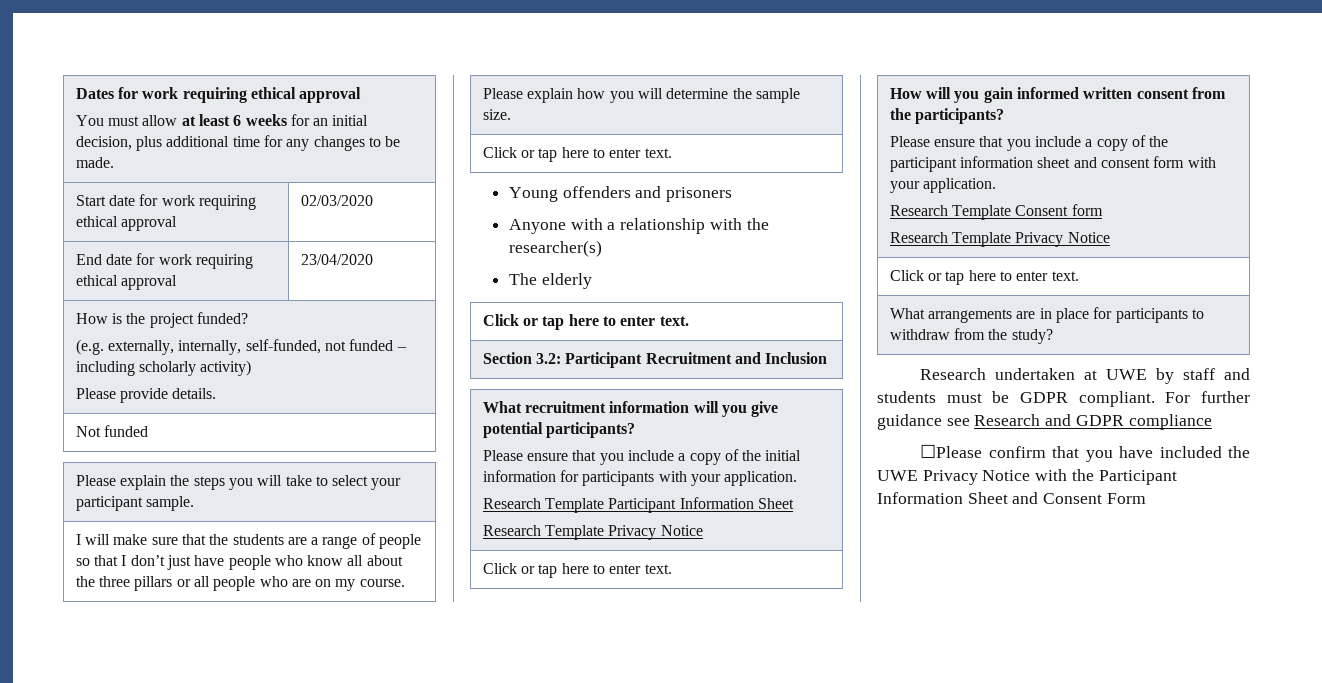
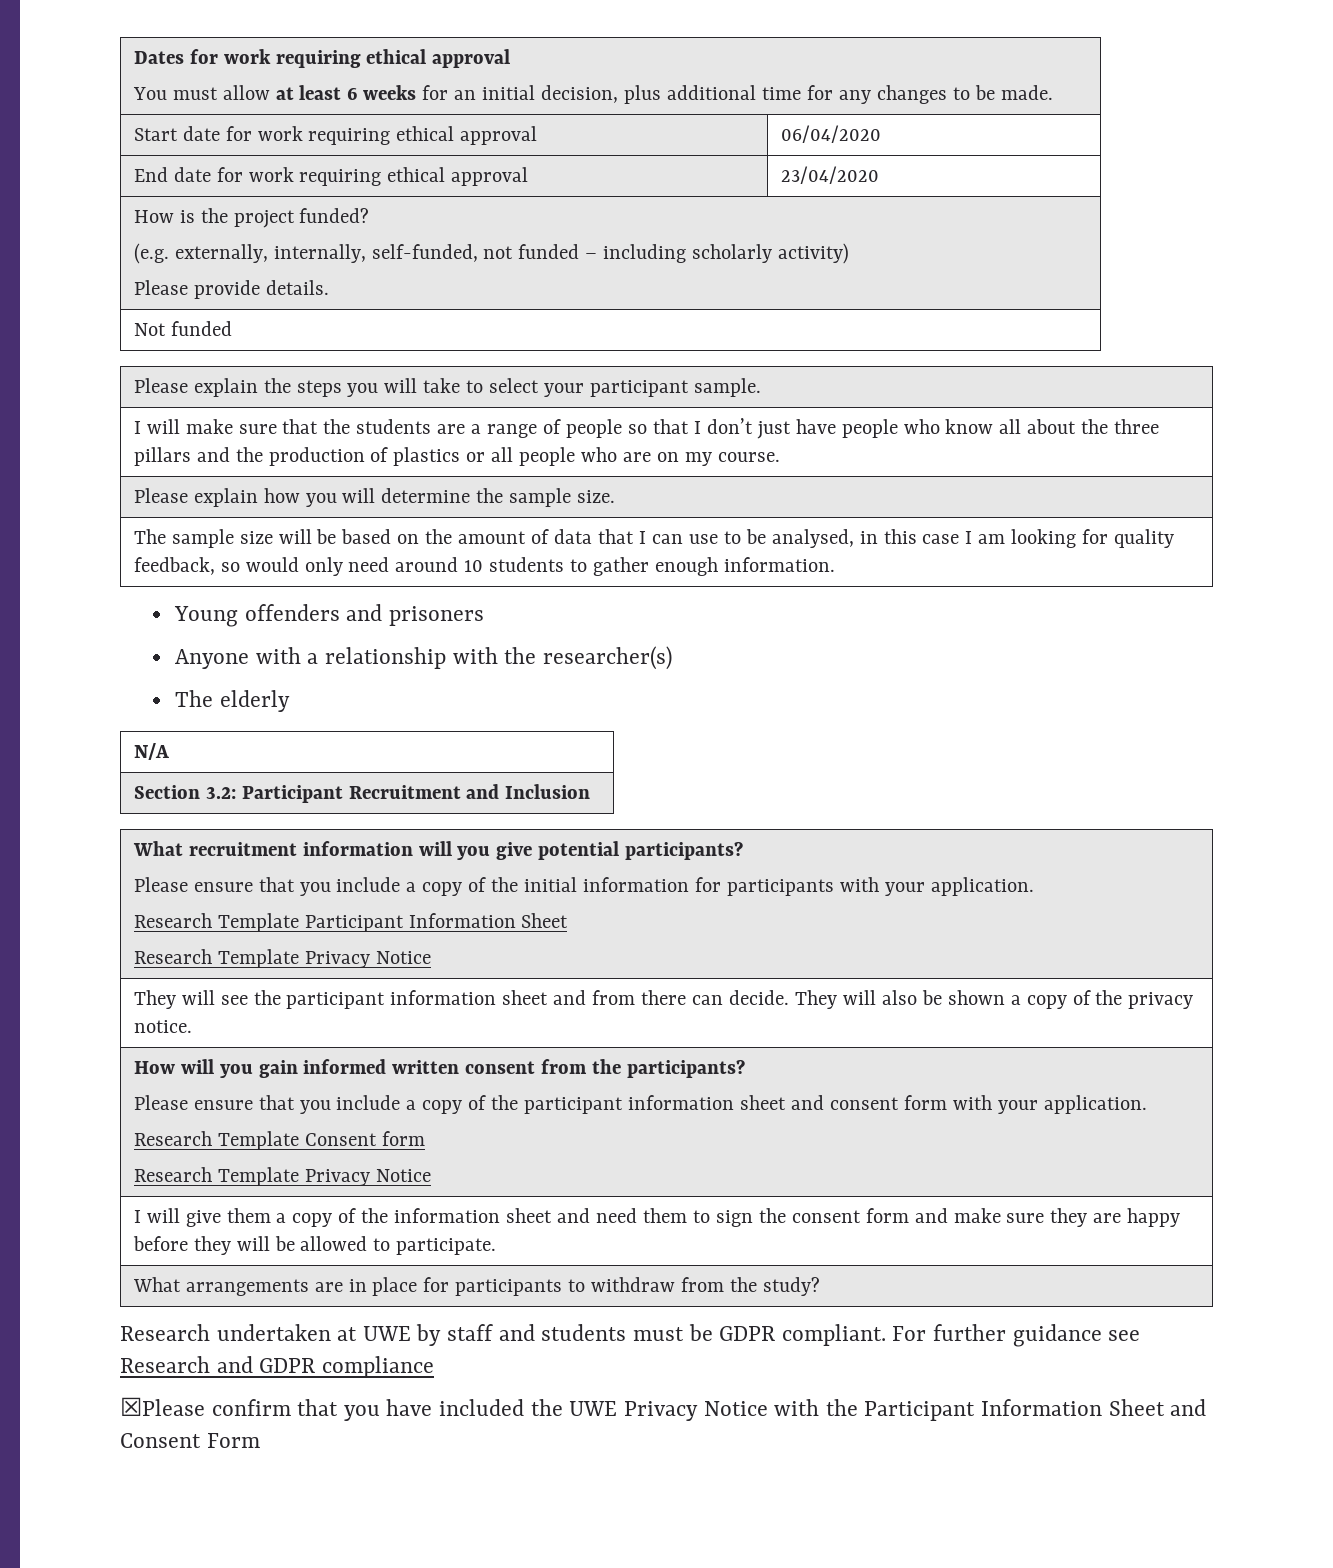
[300,195,373,206] 02/03/2020 -> [780,125,881,143] 06/04/2020
(173, 583) none -> [196,447,461,466] and the production of plastics
[482,147,672,162] Click or tap here to enter text. -> [133,529,1175,548] [133,557,836,576] The sample size will be based on the amount of data that I can use to be analysed, in this case I am looking for quality feedback, so would only need around 10 students to gather enough information.
[482,314,689,330] Click or tap here to enter text. -> [133,743,169,760] N/A
[482,563,672,578] Click or tap here to enter text. -> [133,990,1194,1009] [133,1020,192,1033] They will see the participant information sheet and from there can decide. They will also be shown a copy of the privacy notice.
[889,270,1079,285] Click or tap here to enter text. -> [133,1208,1181,1227] [132,1236,497,1255] I will give them a copy of the information sheet and need them to sign the consent form and make sure they are happy before they will be allowed to participate.
[920,444,983,458] ☐Please -> [120,1397,205,1416] ☒Please

